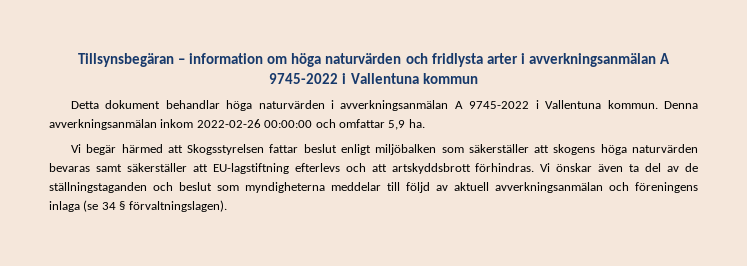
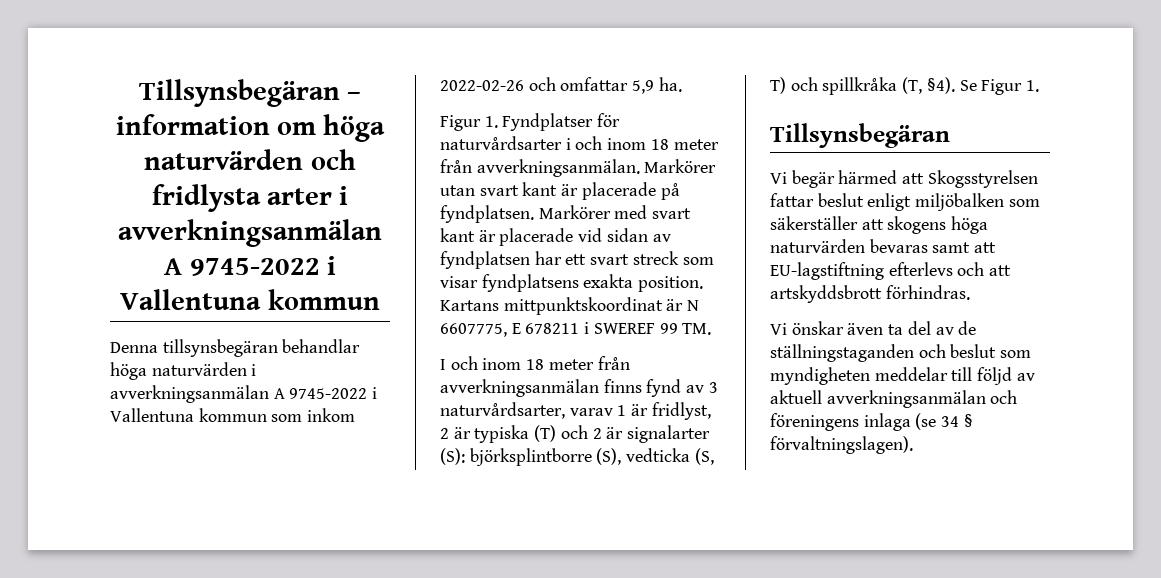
[70,100,161,109] Detta dokument -> [110,339,278,357] Denna tillsynsbegäran
[607,100,699,109] [49,119,157,130] kommun. Denna avverkningsanmälan -> [198,408,303,422] kommun som
[264,120,313,128] 00:00:00 -> (524, 85) none
(425, 123) none -> [440,113,621,131] [440,136,719,150] [440,159,717,177] [440,182,680,200] [440,205,692,223] [440,228,671,246] [440,251,714,269] [440,274,704,292] [440,297,700,315] [440,322,712,337] [440,356,630,370] [440,379,718,397] [440,402,711,420] [440,425,711,443] [440,448,714,466] [770,77,1040,95] [770,123,950,148] // Figur 1. Fyndplatser för naturvårdsarter i och inom 18 meter från avverkningsanmälan. Markörer utan svart kant är placerade på fyndplatsen. Markörer med svart kant är placerade vid sidan av fyndplatsen har ett svart streck som visar fyndplatsens exakta position. Kartans mittpunktskoordinat är N 6607775, E 678211 i SWEREF 99 TM. // I och inom 18 meter från avverkningsanmälan finns fynd av 3 naturvårdsarter, varav 1 är fridlyst, 2 är typiska (T) och 2 är signalarter (S): björksplintborre (S), vedticka (S, T) och spillkråka (T, §4). Se Figur 1. // Tillsynsbegäran
[126,163,187,172] säkerställer -> (971, 247) none
(535, 167) none -> (970, 292) //
[245,182,325,193] myndigheterna -> [770,367,870,385] myndigheten

